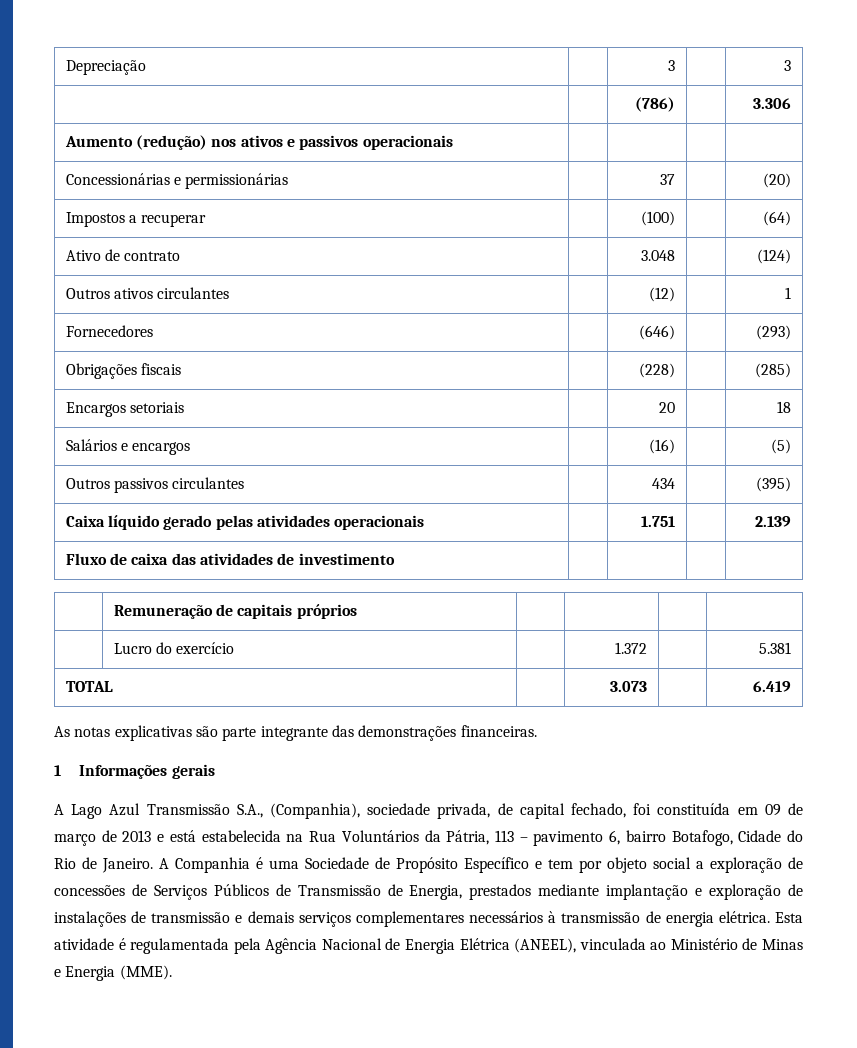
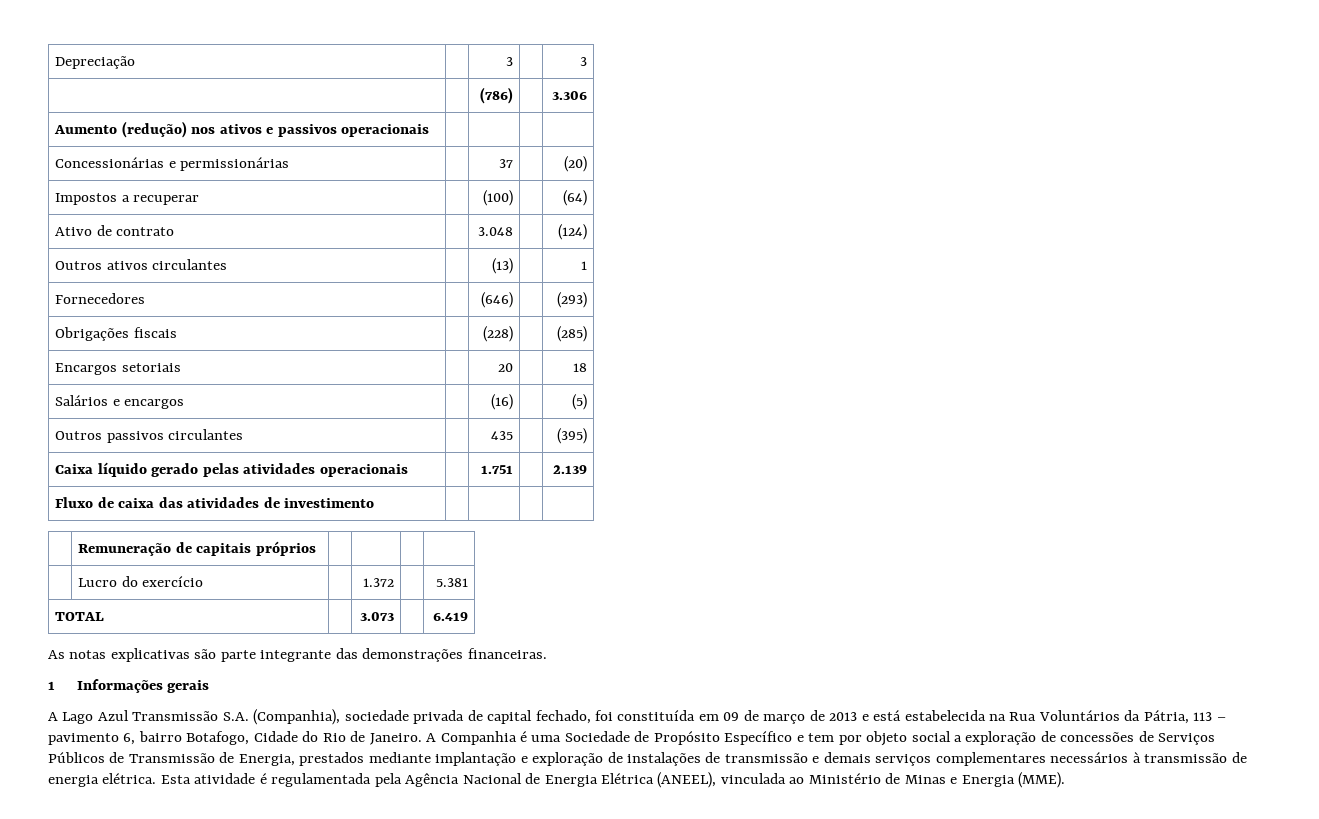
[649,287,676,302] (12) -> [491,258,513,274] (13)
[652,478,676,489] 434 -> [490,431,513,440] 435
[236,804,263,818] S.A., -> [222,712,249,721] S.A.
[437,803,491,819] privada, -> [413,710,465,724] privada

